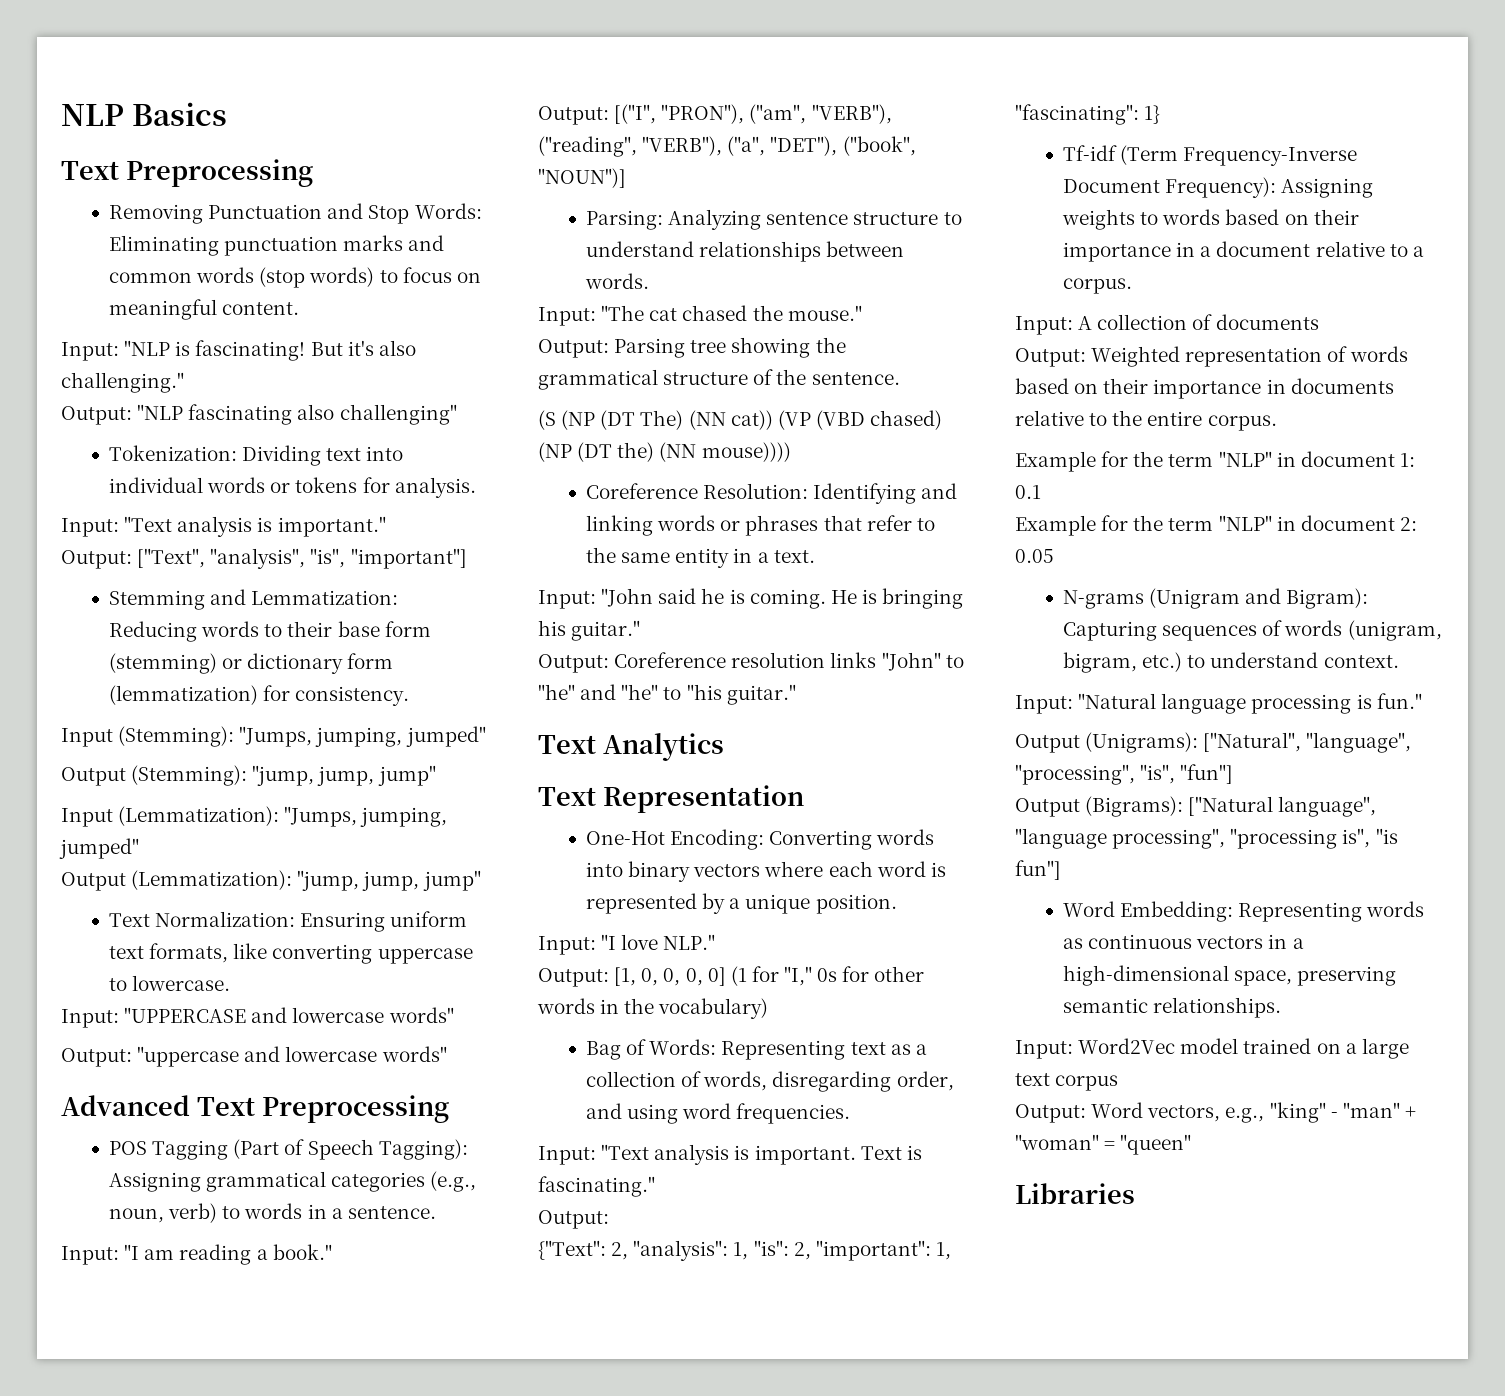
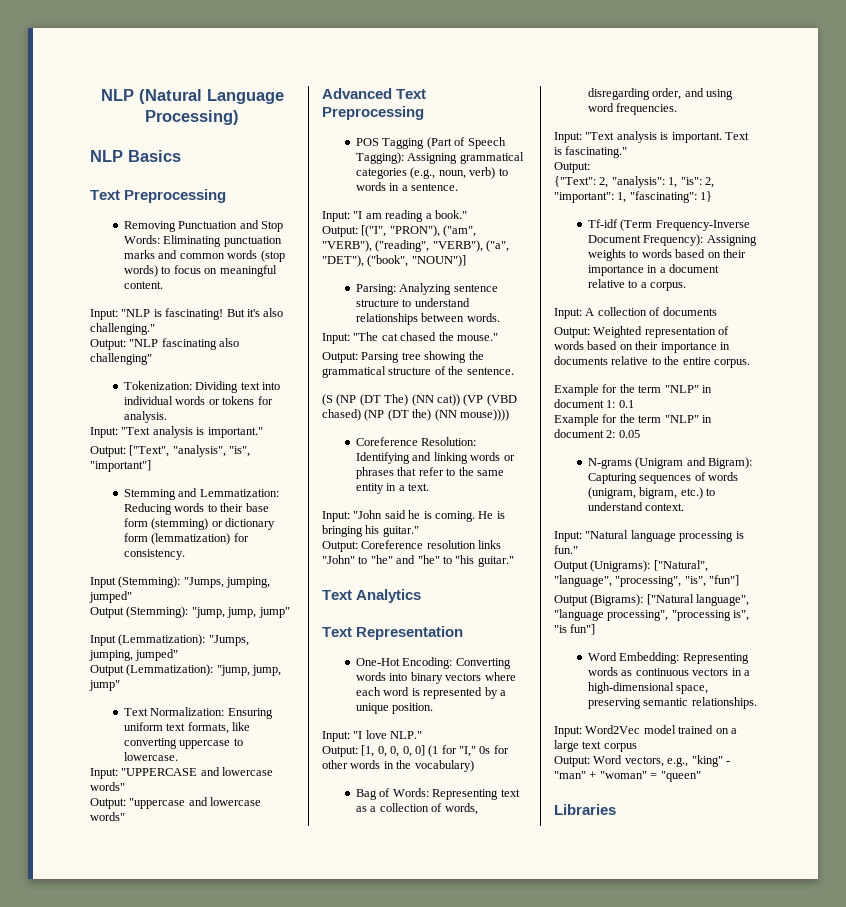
[61,104,124,126] NLP -> [100,89,284,104] [145,110,239,125] [90,150,123,162] NLP (Natural Language Processing) // NLP

